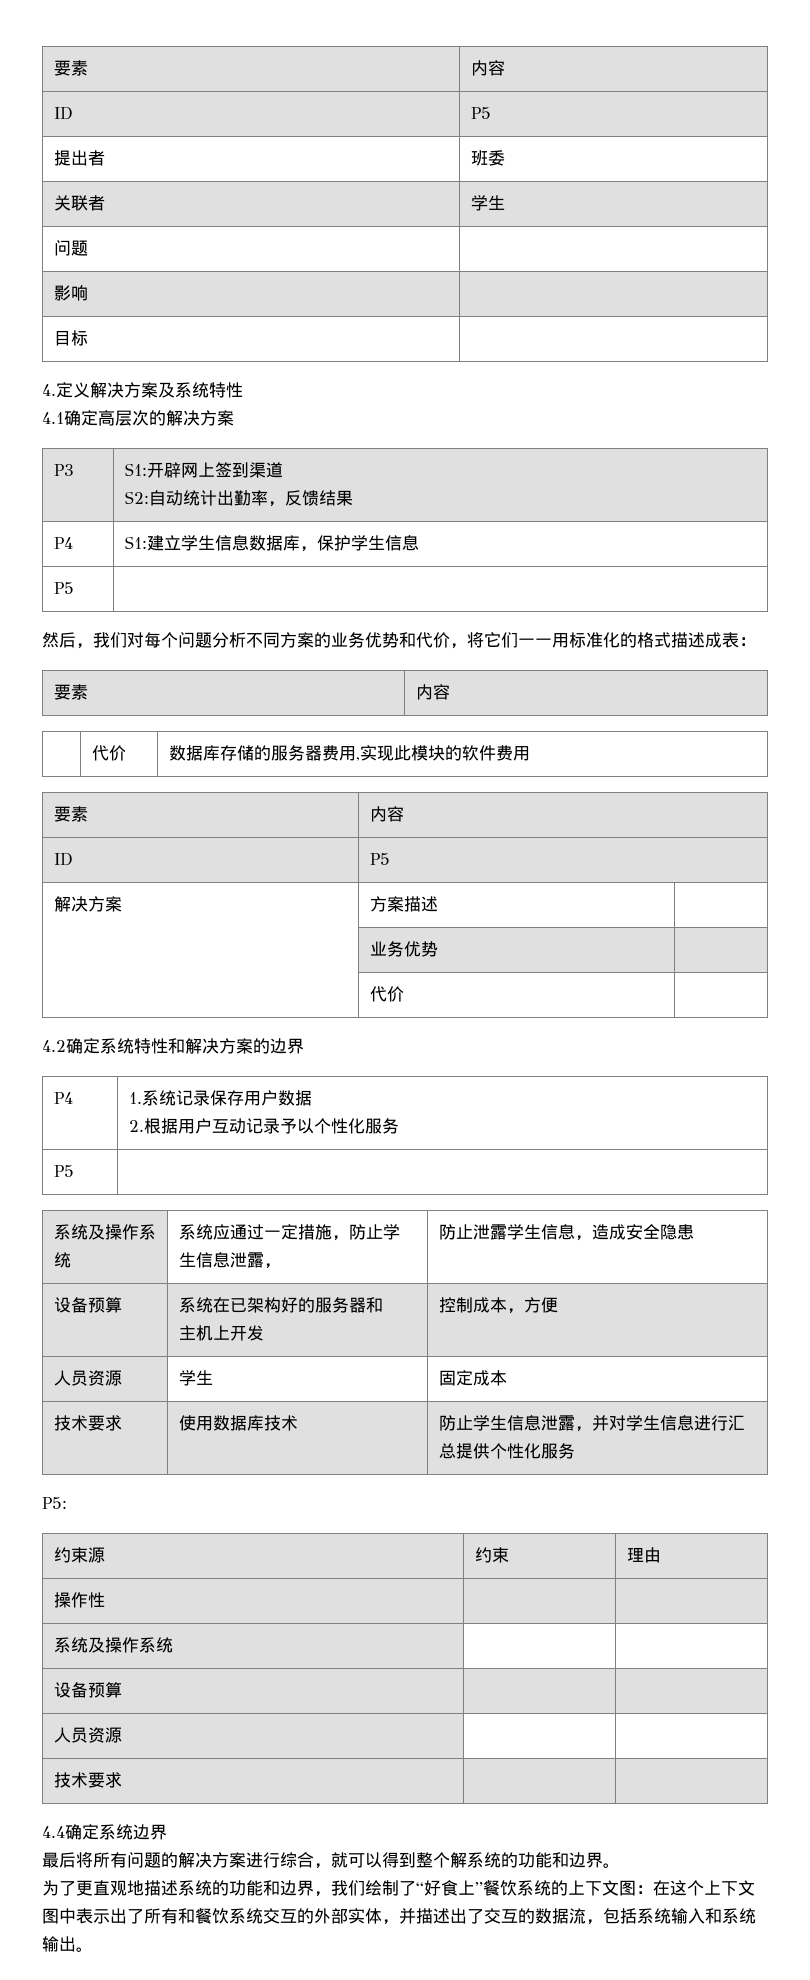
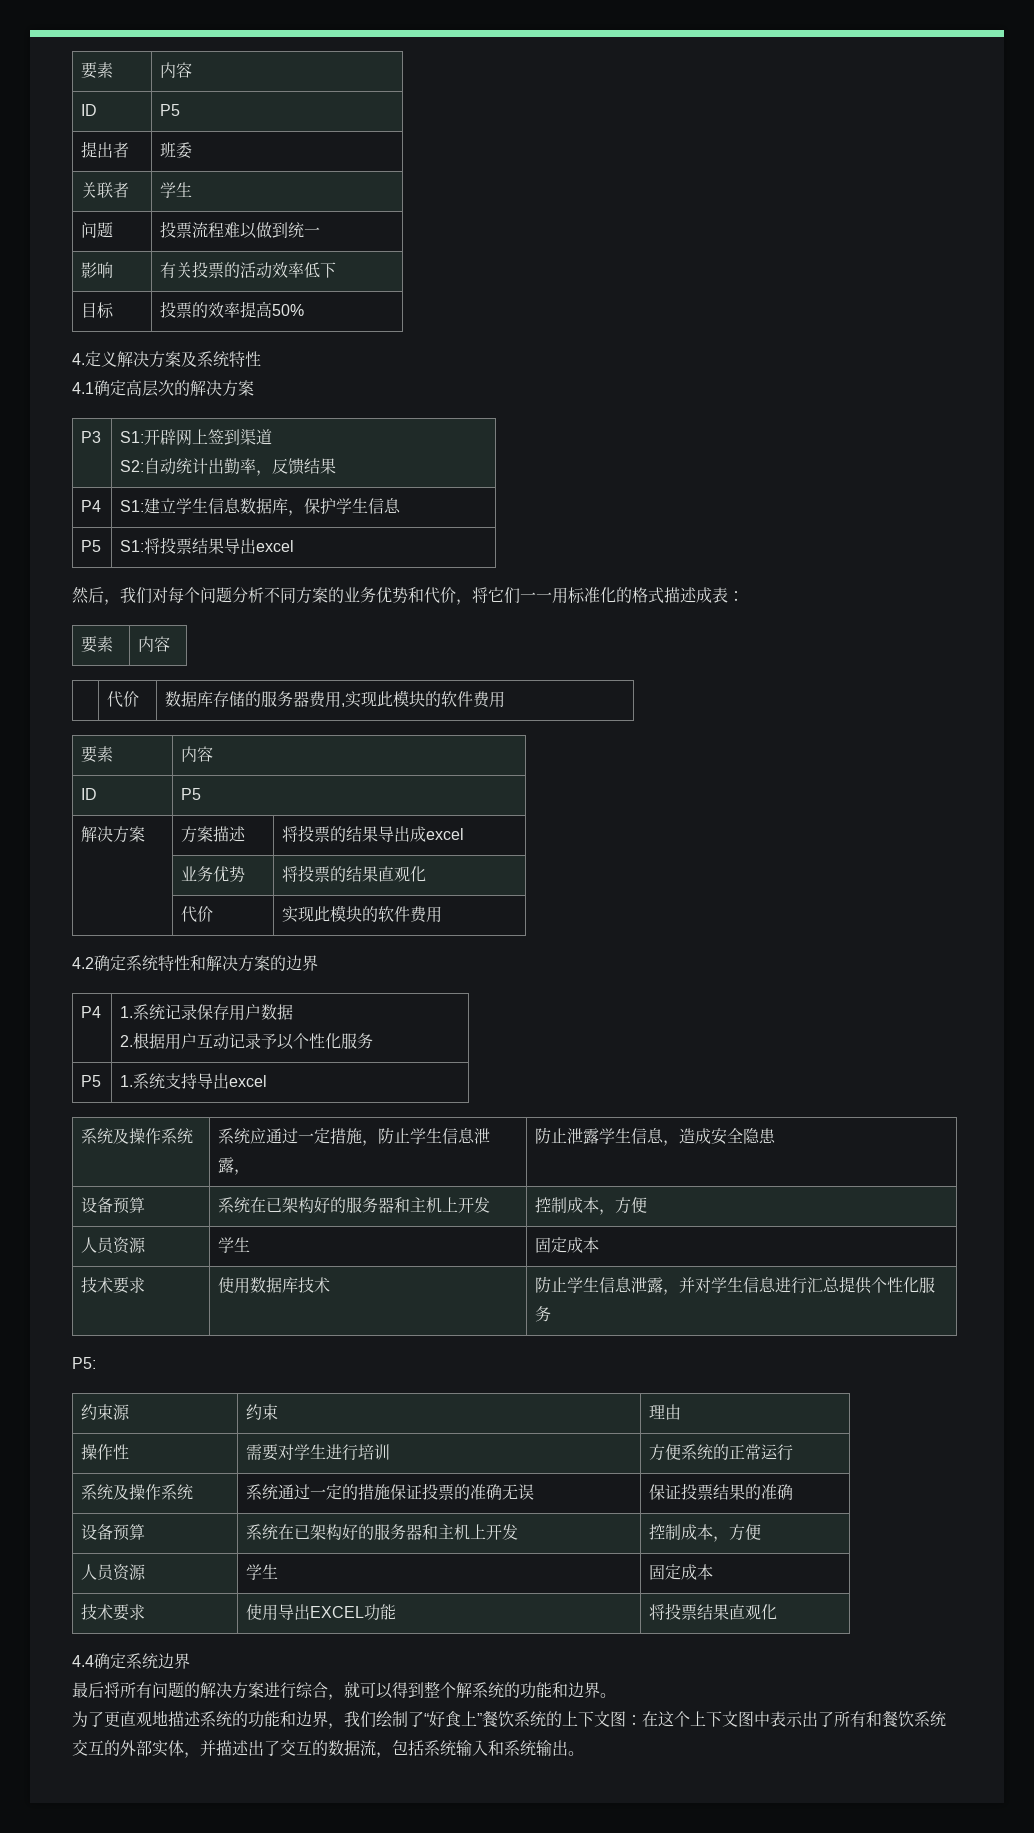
[53,285,88,301] [53,330,88,346] // 影响 | // 目标 | -> [160,221,321,239] [81,262,114,278] [160,261,337,279] [81,302,115,319] [160,301,305,318] 投票流程难以做到统一 // 影响 | 有关投票的活动效率低下 // 目标 | 投票的效率提高50%
(74, 588) none -> [120,537,295,554] S1:将投票结果导出excel
[369,941,438,957] [369,986,404,1002] // | 业务优势 | // | 代价 | -> [282,825,465,842] [181,866,246,882] [282,865,427,882] [181,906,214,923] [282,905,443,923] 将投票的结果导出成excel // | 业务优势 | 将投票的结果直观化 // | 代价 | 实现此模块的软件费用
(74, 1171) none -> [120,1073,268,1089] 1.系统支持导出excel
(383, 1305) // -> (411, 1205) none
[53,1637,173,1653] [53,1682,122,1698] [53,1727,122,1743] [53,1772,122,1788] | // 系统及操作系统 | | // 设备预算 | | // 人员资源 | | // 技术要求 | | -> [246,1444,391,1461] [649,1444,794,1461] [81,1484,194,1500] [246,1483,535,1501] [649,1483,794,1500] [81,1524,146,1541] [246,1524,519,1540] [649,1524,762,1542] [81,1564,147,1581] [246,1564,279,1580] [649,1564,714,1580] [81,1604,146,1621] [246,1604,397,1621] [649,1603,778,1620] 需要对学生进行培训 | 方便系统的正常运行 // 系统及操作系统 | 系统通过一定的措施保证投票的准确无误 | 保证投票结果的准确 // 设备预算 | 系统在已架构好的服务器和主机上开发 | 控制成本，方便 // 人员资源 | 学生 | 固定成本 // 技术要求 | 使用导出EXCEL功能 | 将投票结果直观化

